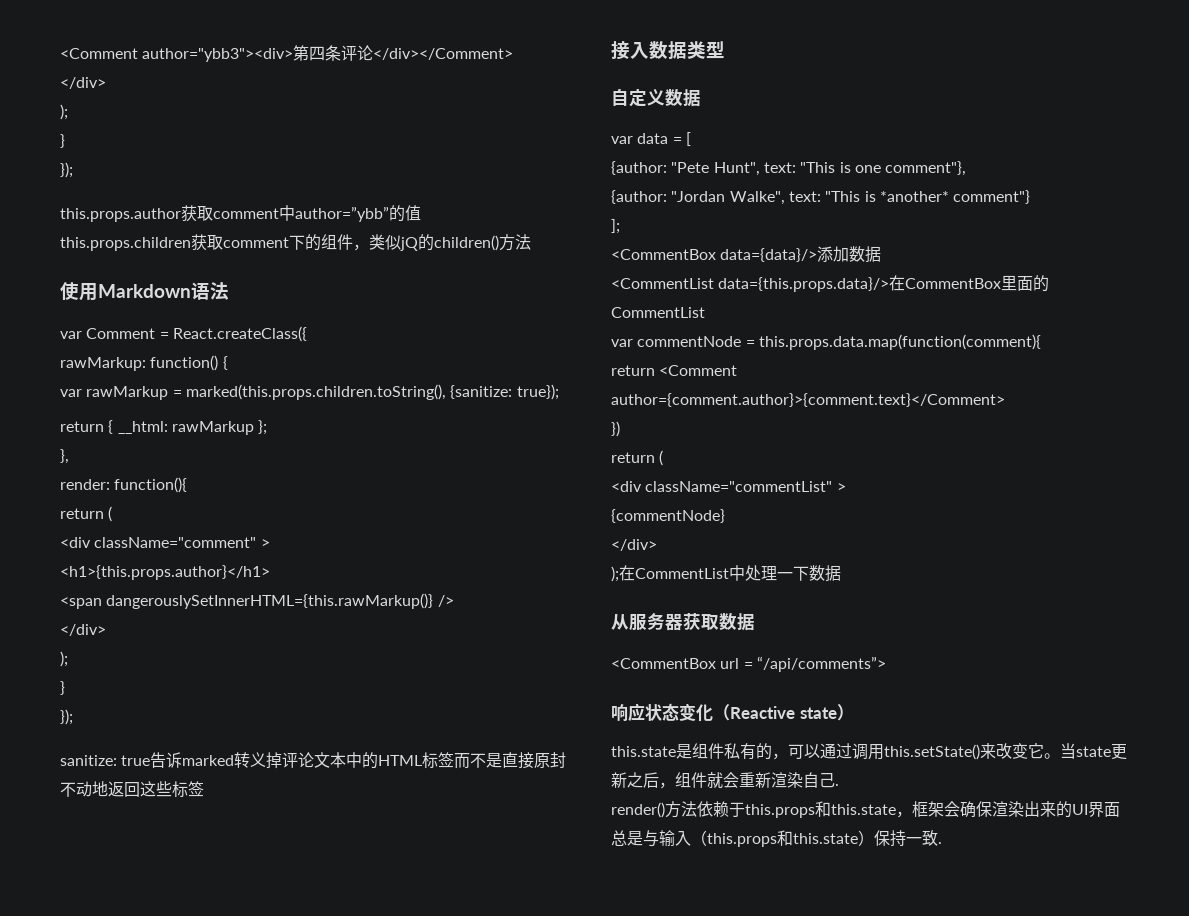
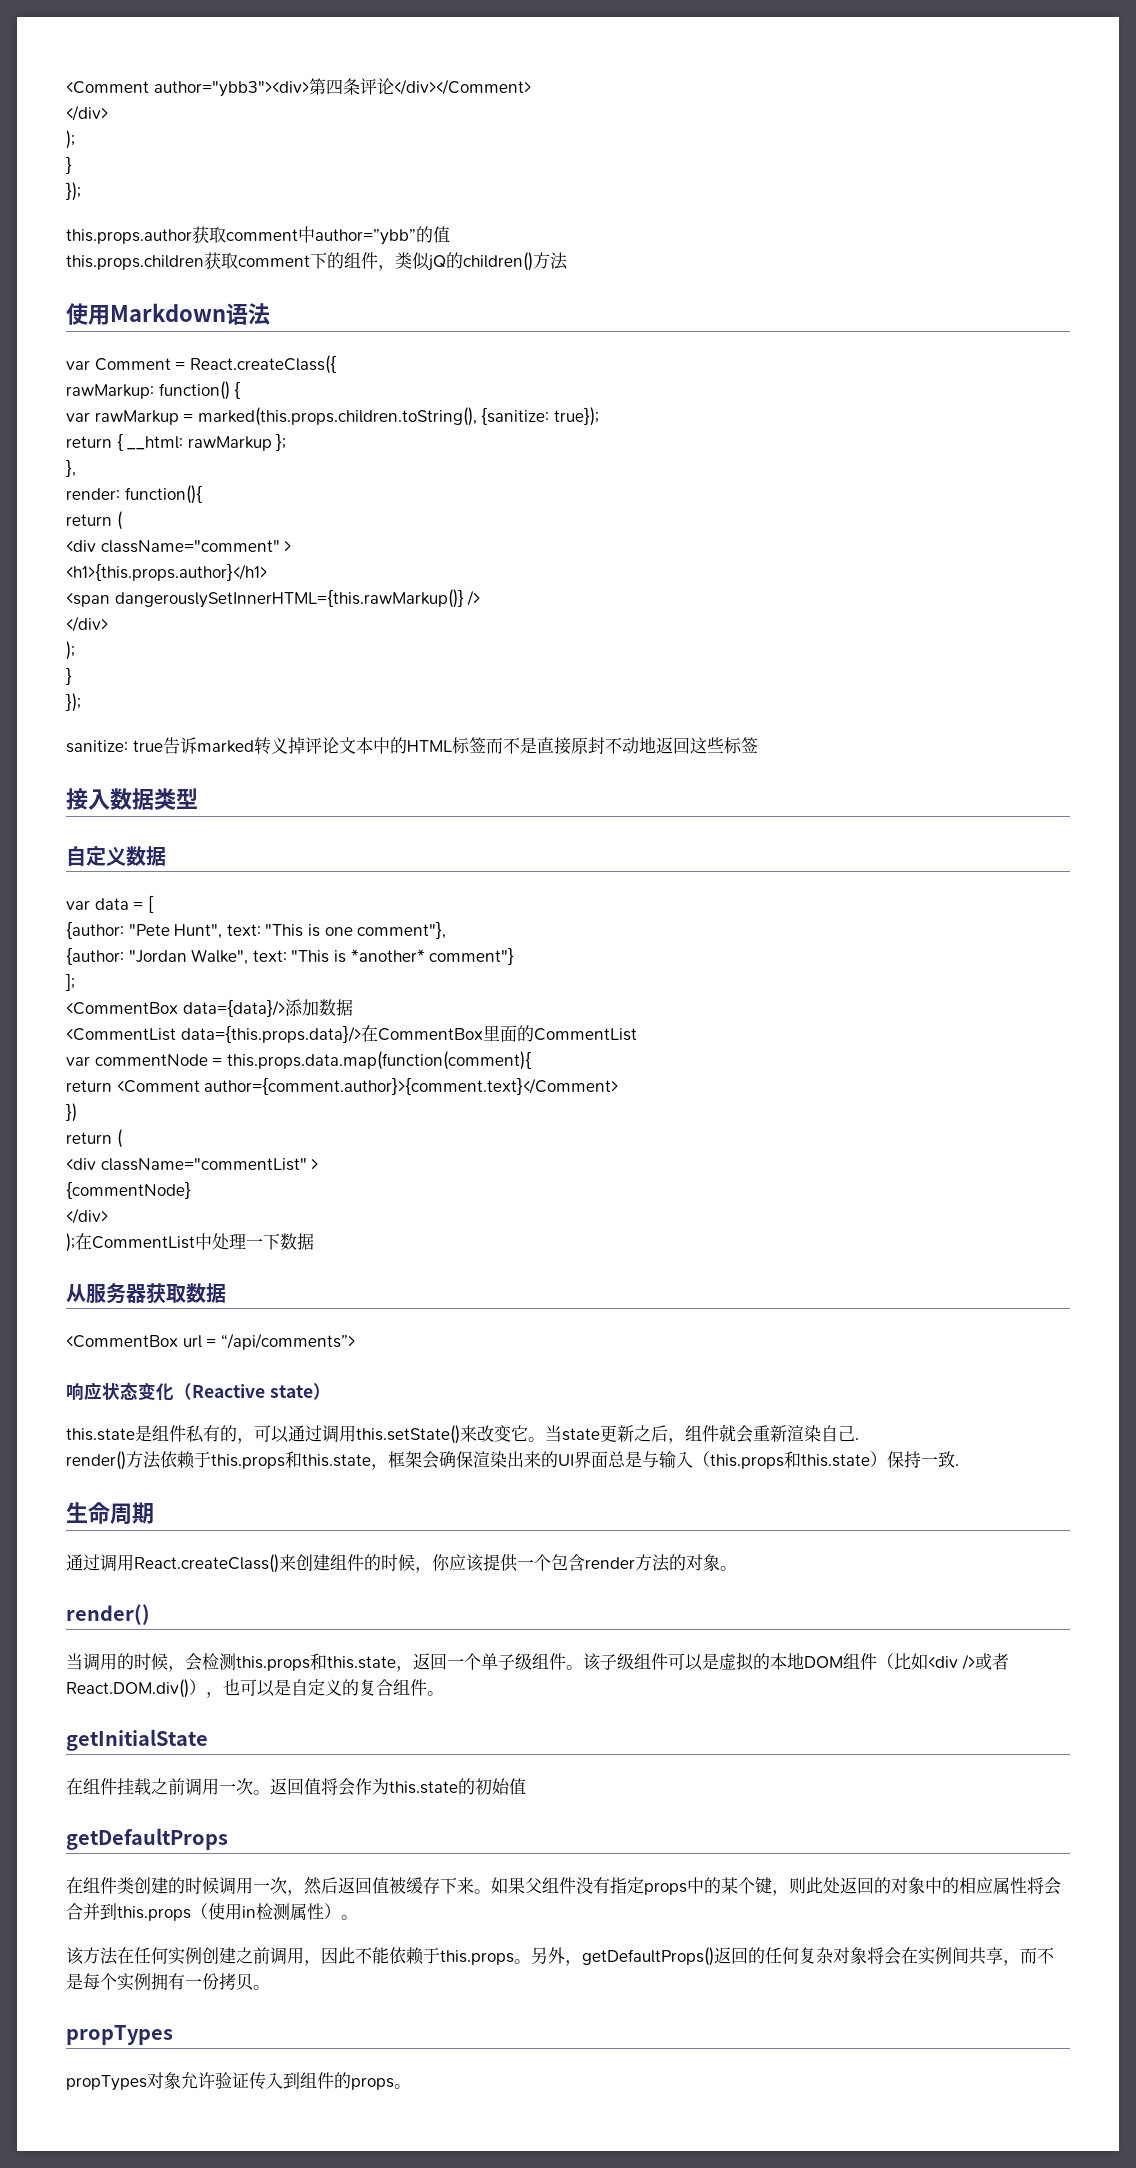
(942, 843) none -> [66,1502,154,1524] [66,1554,737,1573] [66,1604,150,1625] [66,1652,1009,1672] [66,1679,444,1698] [66,1729,208,1751] [66,1778,526,1796] [66,1828,228,1850] [66,1877,1061,1896] [66,1903,358,1921] [66,1947,1054,1966] [66,1973,270,1991] [66,2025,173,2045] [66,2072,411,2091] // 生命周期 // 通过调用React.createClass()来创建组件的时候，你应该提供一个包含render方法的对象。 // render() // 当调用的时候，会检测this.props和this.state，返回一个单子级组件。该子级组件可以是虚拟的本地DOM组件（比如<div />或者React.DOM.div()），也可以是自定义的复合组件。 // getInitialState // 在组件挂载之前调用一次。返回值将会作为this.state的初始值 // getDefaultProps // 在组件类创建的时候调用一次，然后返回值被缓存下来。如果父组件没有指定props中的某个键，则此处返回的对象中的相应属性将会合并到this.props（使用in检测属性）。 // 该方法在任何实例创建之前调用，因此不能依赖于this.props。另外，getDefaultProps()返回的任何复杂对象将会在实例间共享，而不是每个实例拥有一份拷贝。 // propTypes // propTypes对象允许验证传入到组件的props。

